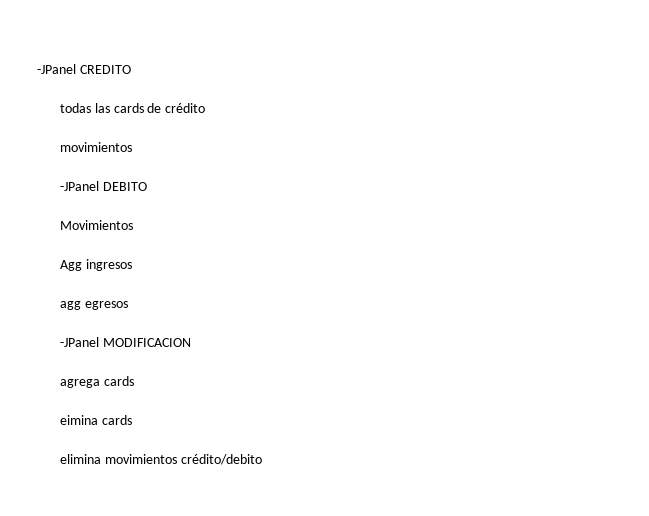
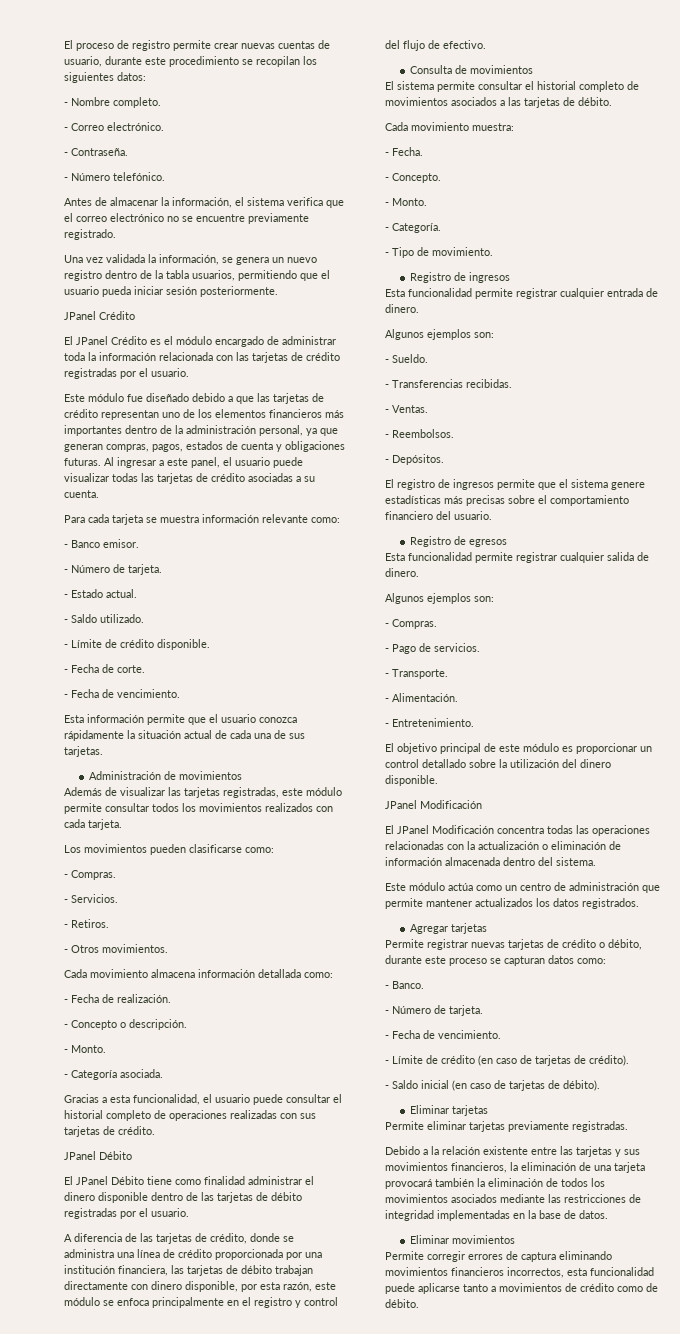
[37,64,131,74] [59,103,206,113] [59,142,132,152] [59,181,147,191] [59,220,133,230] [59,259,132,271] [59,301,128,310] [59,337,191,347] [59,376,134,388] [59,415,132,425] [59,454,262,465] -JPanel CREDITO // todas las cards de crédito // movimientos // -JPanel DEBITO // Movimientos // Agg ingresos // agg egresos // -JPanel MODIFICACION // agrega cards // eimina cards // elimina movimientos crédito/debito -> [63,40,330,51] [63,56,317,67] [63,72,146,83] [63,97,161,108] [63,122,164,131] [63,148,128,156] [63,172,165,181] [63,197,344,208] [63,213,309,224] [63,229,116,240] [63,254,317,265] [63,270,330,281] [63,286,278,297] [63,311,135,320] [63,336,336,347] [63,352,340,363] [63,368,189,379] [63,393,324,404] [63,409,344,420] [63,425,338,436] [63,441,345,452] [63,457,303,468] [63,473,315,484] [63,490,99,498] [63,514,340,525] [63,539,139,548] [63,564,162,575] [63,589,137,598] [63,614,144,623] [63,639,210,650] [63,664,145,673] [63,689,180,698] [63,714,297,725] [63,730,305,741] [63,746,103,757] [88,771,242,780] [63,787,342,798] [63,803,333,814] [63,819,122,830] [63,844,274,855] [63,870,116,880] [63,894,118,903] [63,919,109,928] [63,944,168,953] [63,969,333,978] [63,994,171,1003] [63,1019,187,1030] [63,1045,106,1053] [63,1069,163,1080] [63,1094,342,1105] [63,1110,316,1121] [63,1126,155,1137] [63,1151,132,1160] [63,1176,314,1185] [63,1192,302,1203] [63,1208,189,1219] [63,1233,294,1244] [63,1249,322,1260] [63,1265,313,1276] [63,1281,336,1292] [63,1297,338,1308] [384,40,486,51] [409,65,533,74] [384,81,639,92] [384,97,612,108] [384,122,514,131] [384,147,423,156] [384,173,441,183] [384,198,427,206] [384,223,441,233] [384,247,493,258] [409,272,510,283] [384,288,658,299] [384,304,419,313] [384,329,494,340] [384,354,428,363] [384,379,512,388] [384,405,428,413] [384,429,454,438] [384,454,444,465] [384,479,645,490] [384,495,629,506] [384,511,492,520] [409,536,507,547] [384,552,649,563] [384,568,419,577] [384,593,494,604] [384,619,437,629] [384,643,480,654] [384,669,448,679] [384,693,458,702] [384,718,474,727] [384,743,652,754] [384,759,611,768] [384,775,438,786] [384,800,482,809] [384,825,650,836] [384,841,621,850] [384,857,596,866] [384,882,660,893] [384,898,639,909] [409,923,487,934] [384,939,642,950] [384,955,606,966] [384,981,424,989] [384,1005,483,1016] [384,1030,501,1039] [384,1055,629,1066] [384,1080,600,1091] [409,1105,488,1116] [384,1121,628,1132] [384,1146,640,1157] [384,1162,645,1173] [384,1178,605,1189] [384,1194,641,1203] [384,1210,608,1221] [409,1235,515,1244] [384,1251,612,1262] [384,1267,654,1278] [384,1283,658,1294] [384,1299,419,1308] El proceso de registro permite crear nuevas cuentas de usuario, durante este procedimiento se recopilan los siguientes datos: // - Nombre completo. // - Correo electrónico. // - Contraseña. // - Número telefónico. // Antes de almacenar la información, el sistema verifica que el correo electrónico no se encuentre previamente registrado. // Una vez validada la información, se genera un nuevo registro dentro de la tabla usuarios, permitiendo que el usuario pueda iniciar sesión posteriormente. // JPanel Crédito // El JPanel Crédito es el módulo encargado de administrar toda la información relacionada con las tarjetas de crédito registradas por el usuario. // Este módulo fue diseñado debido a que las tarjetas de crédito representan uno de los elementos financieros más importantes dentro de la administración personal, ya que generan compras, pagos, estados de cuenta y obligaciones futuras. Al ingresar a este panel, el usuario puede visualizar todas las tarjetas de crédito asociadas a su cuenta. // Para cada tarjeta se muestra información relevante como: // - Banco emisor. // - Número de tarjeta. // - Estado actual. // - Saldo utilizado. // - Límite de crédito disponible. // - Fecha de corte. // - Fecha de vencimiento. // Esta información permite que el usuario conozca rápidamente la situación actual de cada una de sus tarjetas. // Administración de movimientos // Además de visualizar las tarjetas registradas, este módulo permite consultar todos los movimientos realizados con cada tarjeta. // Los movimientos pueden clasificarse como: // - Compras. // - Servicios. // - Retiros. // - Otros movimientos. // Cada movimiento almacena información detallada como: // - Fecha de realización. // - Concepto o descripción. // - Monto. // - Categoría asociada. // Gracias a esta funcionalidad, el usuario puede consultar el historial completo de operaciones realizadas con sus tarjetas de crédito. // JPanel Débito // El JPanel Débito tiene como finalidad administrar el dinero disponible dentro de las tarjetas de débito registradas por el usuario. // A diferencia de las tarjetas de crédito, donde se administra una línea de crédito proporcionada por una institución financiera, las tarjetas de débito trabajan directamente con dinero disponible, por esta razón, este módulo se enfoca principalmente en el registro y control del flujo de efectivo. // Consulta de movimientos // El sistema permite consultar el historial completo de movimientos asociados a las tarjetas de débito. // Cada movimiento muestra: // - Fecha. // - Concepto. // - Monto. // - Categoría. // - Tipo de movimiento. // Registro de ingresos // Esta funcionalidad permite registrar cualquier entrada de dinero. // Algunos ejemplos son: // - Sueldo. // - Transferencias recibidas. // - Ventas. // - Reembolsos. // - Depósitos. // El registro de ingresos permite que el sistema genere estadísticas más precisas sobre el comportamiento financiero del usuario. // Registro de egresos // Esta funcionalidad permite registrar cualquier salida de dinero. // Algunos ejemplos son: // - Compras. // - Pago de servicios. // - Transporte. // - Alimentación. // - Entretenimiento. // El objetivo principal de este módulo es proporcionar un control detallado sobre la utilización del dinero disponible. // JPanel Modificación // El JPanel Modificación concentra todas las operaciones relacionadas con la actualización o eliminación de información almacenada dentro del sistema. // Este módulo actúa como un centro de administración que permite mantener actualizados los datos registrados. // Agregar tarjetas // Permite registrar nuevas tarjetas de crédito o débito, durante este proceso se capturan datos como: // - Banco. // - Número de tarjeta. // - Fecha de vencimiento. // - Límite de crédito (en caso de tarjetas de crédito). // - Saldo inicial (en caso de tarjetas de débito). // Eliminar tarjetas // Permite eliminar tarjetas previamente registradas. // Debido a la relación existente entre las tarjetas y sus movimientos financieros, la eliminación de una tarjeta provocará también la eliminación de todos los movimientos asociados mediante las restricciones de integridad implementadas en la base de datos. // Eliminar movimientos // Permite corregir errores de captura eliminando movimientos financieros incorrectos, esta funcionalidad puede aplicarse tanto a movimientos de crédito como de débito.

